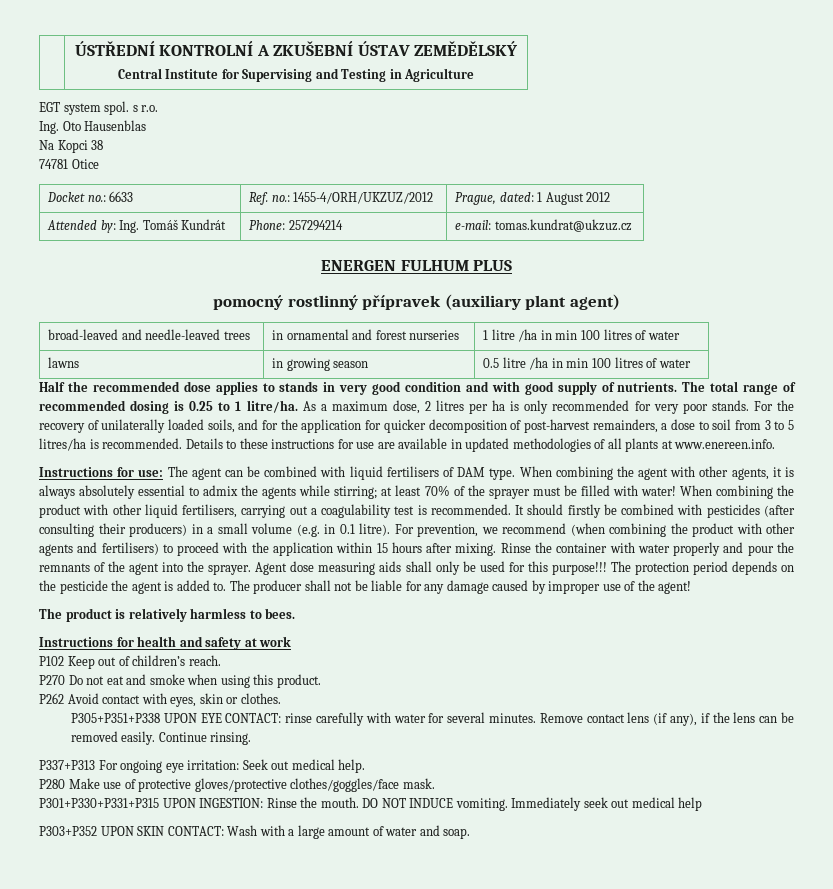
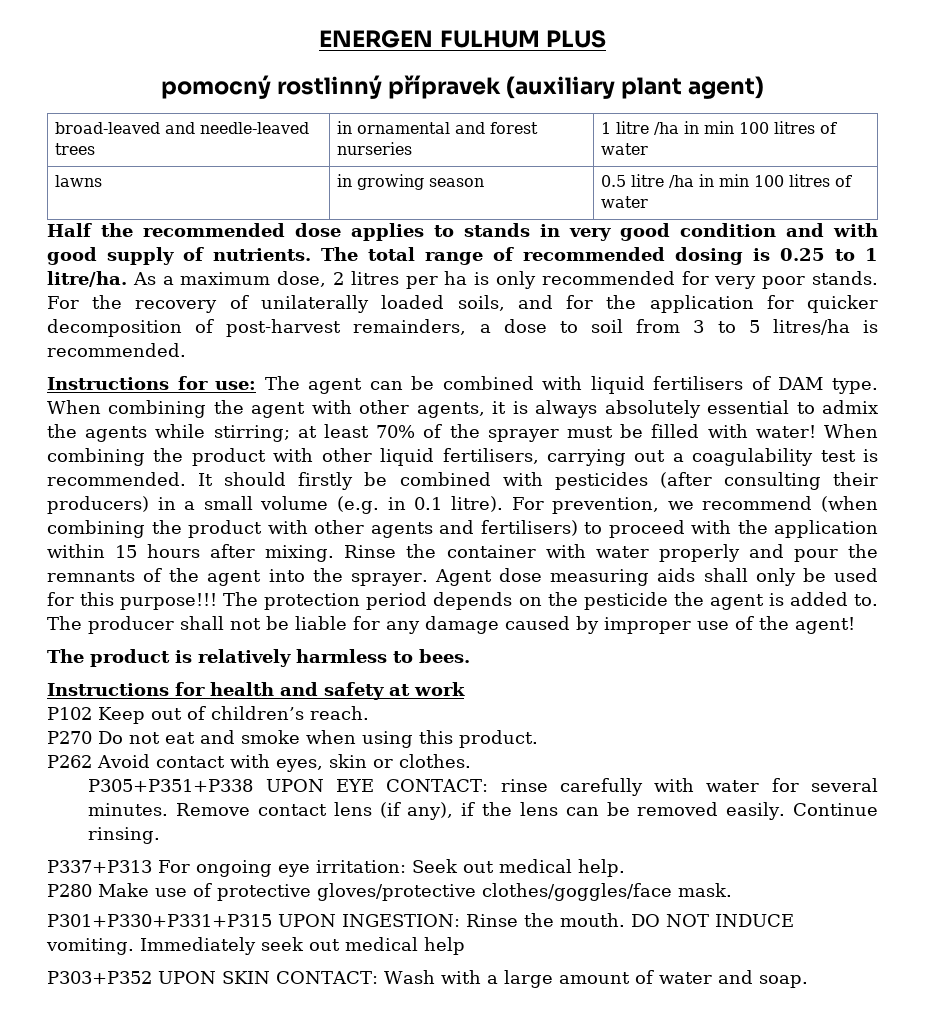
[74,41,519,56] [117,68,475,82] [39,101,159,115] [39,120,147,134] [39,140,104,153] [39,159,99,169] [47,191,134,202] [249,192,434,205] [455,192,611,205] [47,219,227,233] [249,220,343,231] [455,219,632,232] | ÚSTŘEDNÍ KONTROLNÍ A ZKUŠEBNÍ ÚSTAV ZEMĚDĚLSKÝ // Central Institute for Supervising and Testing in Agriculture // EGT system spol. s r.o. // Ing. Oto Hausenblas // Na Kopci 38 // 74781 Otice // Docket no.: 6633 | Ref. no.: 1455-4/ORH/UKZUZ/2012 | Prague, dated: 1 August 2012 // Attended by: Ing. Tomáš Kundrát | Phone: 257294214 | e-mail: tomas.kundrat@ukzuz.cz // -> (319, 39) none
[185,438,776,452] Details to these instructions for use are available in updated methodologies of all plants at www.enereen.info. -> (186, 350) none

